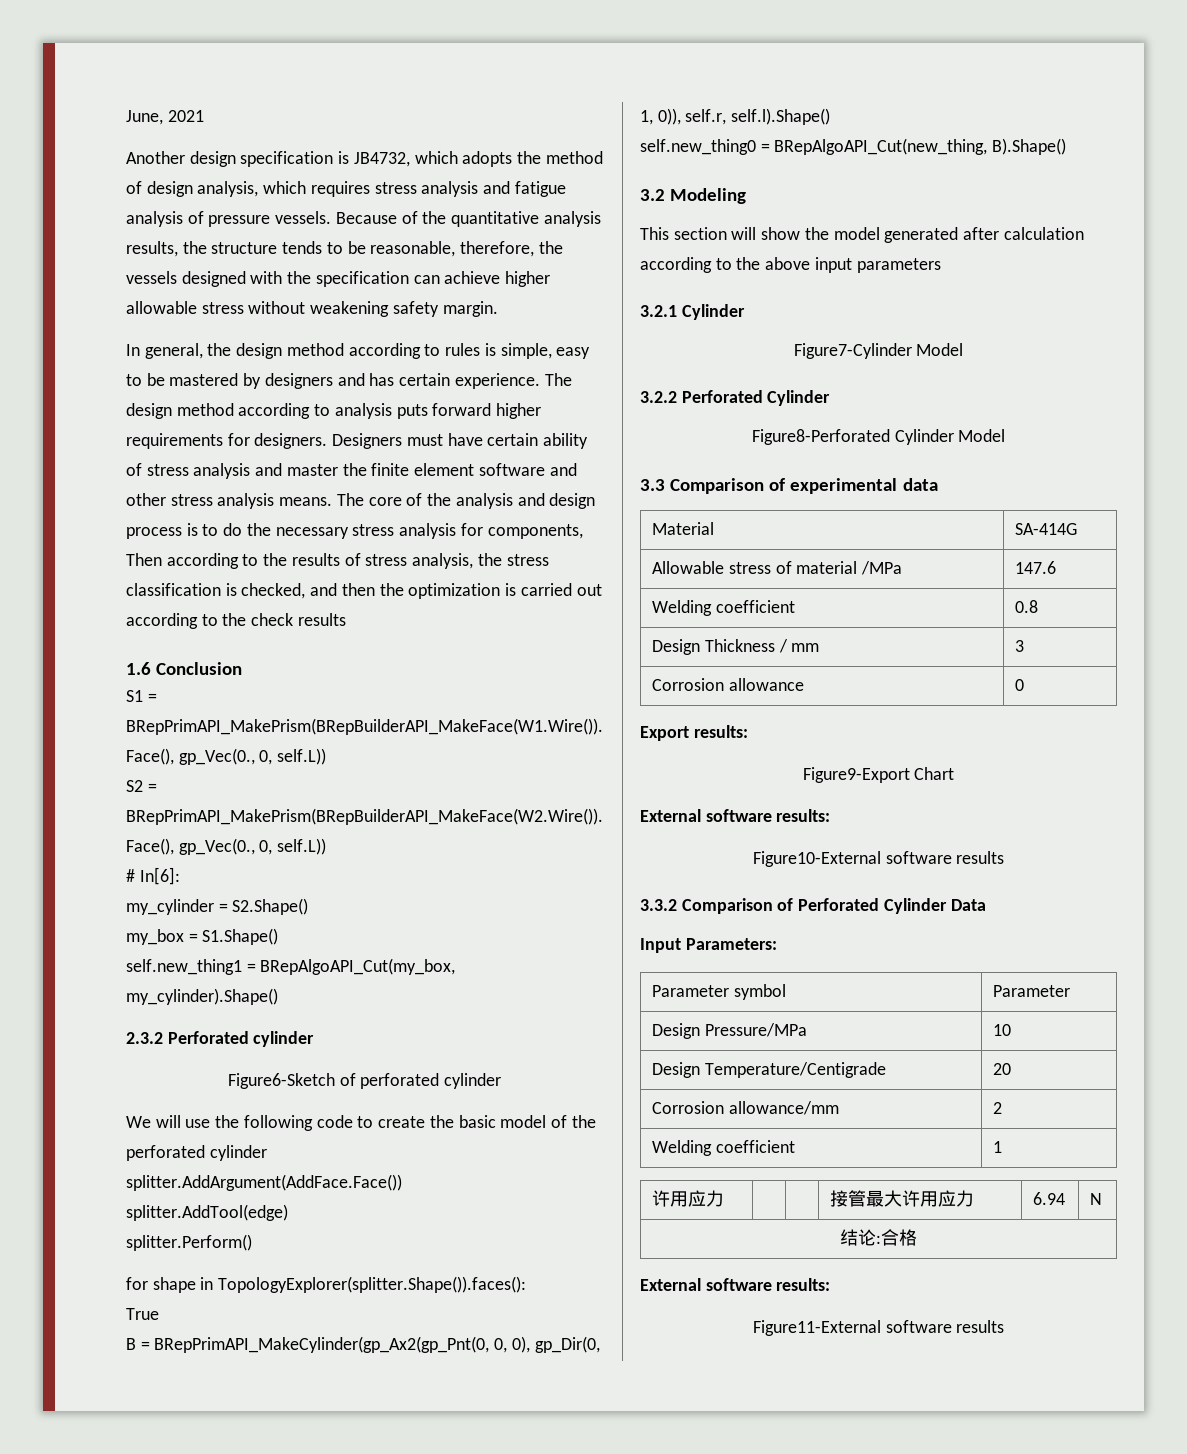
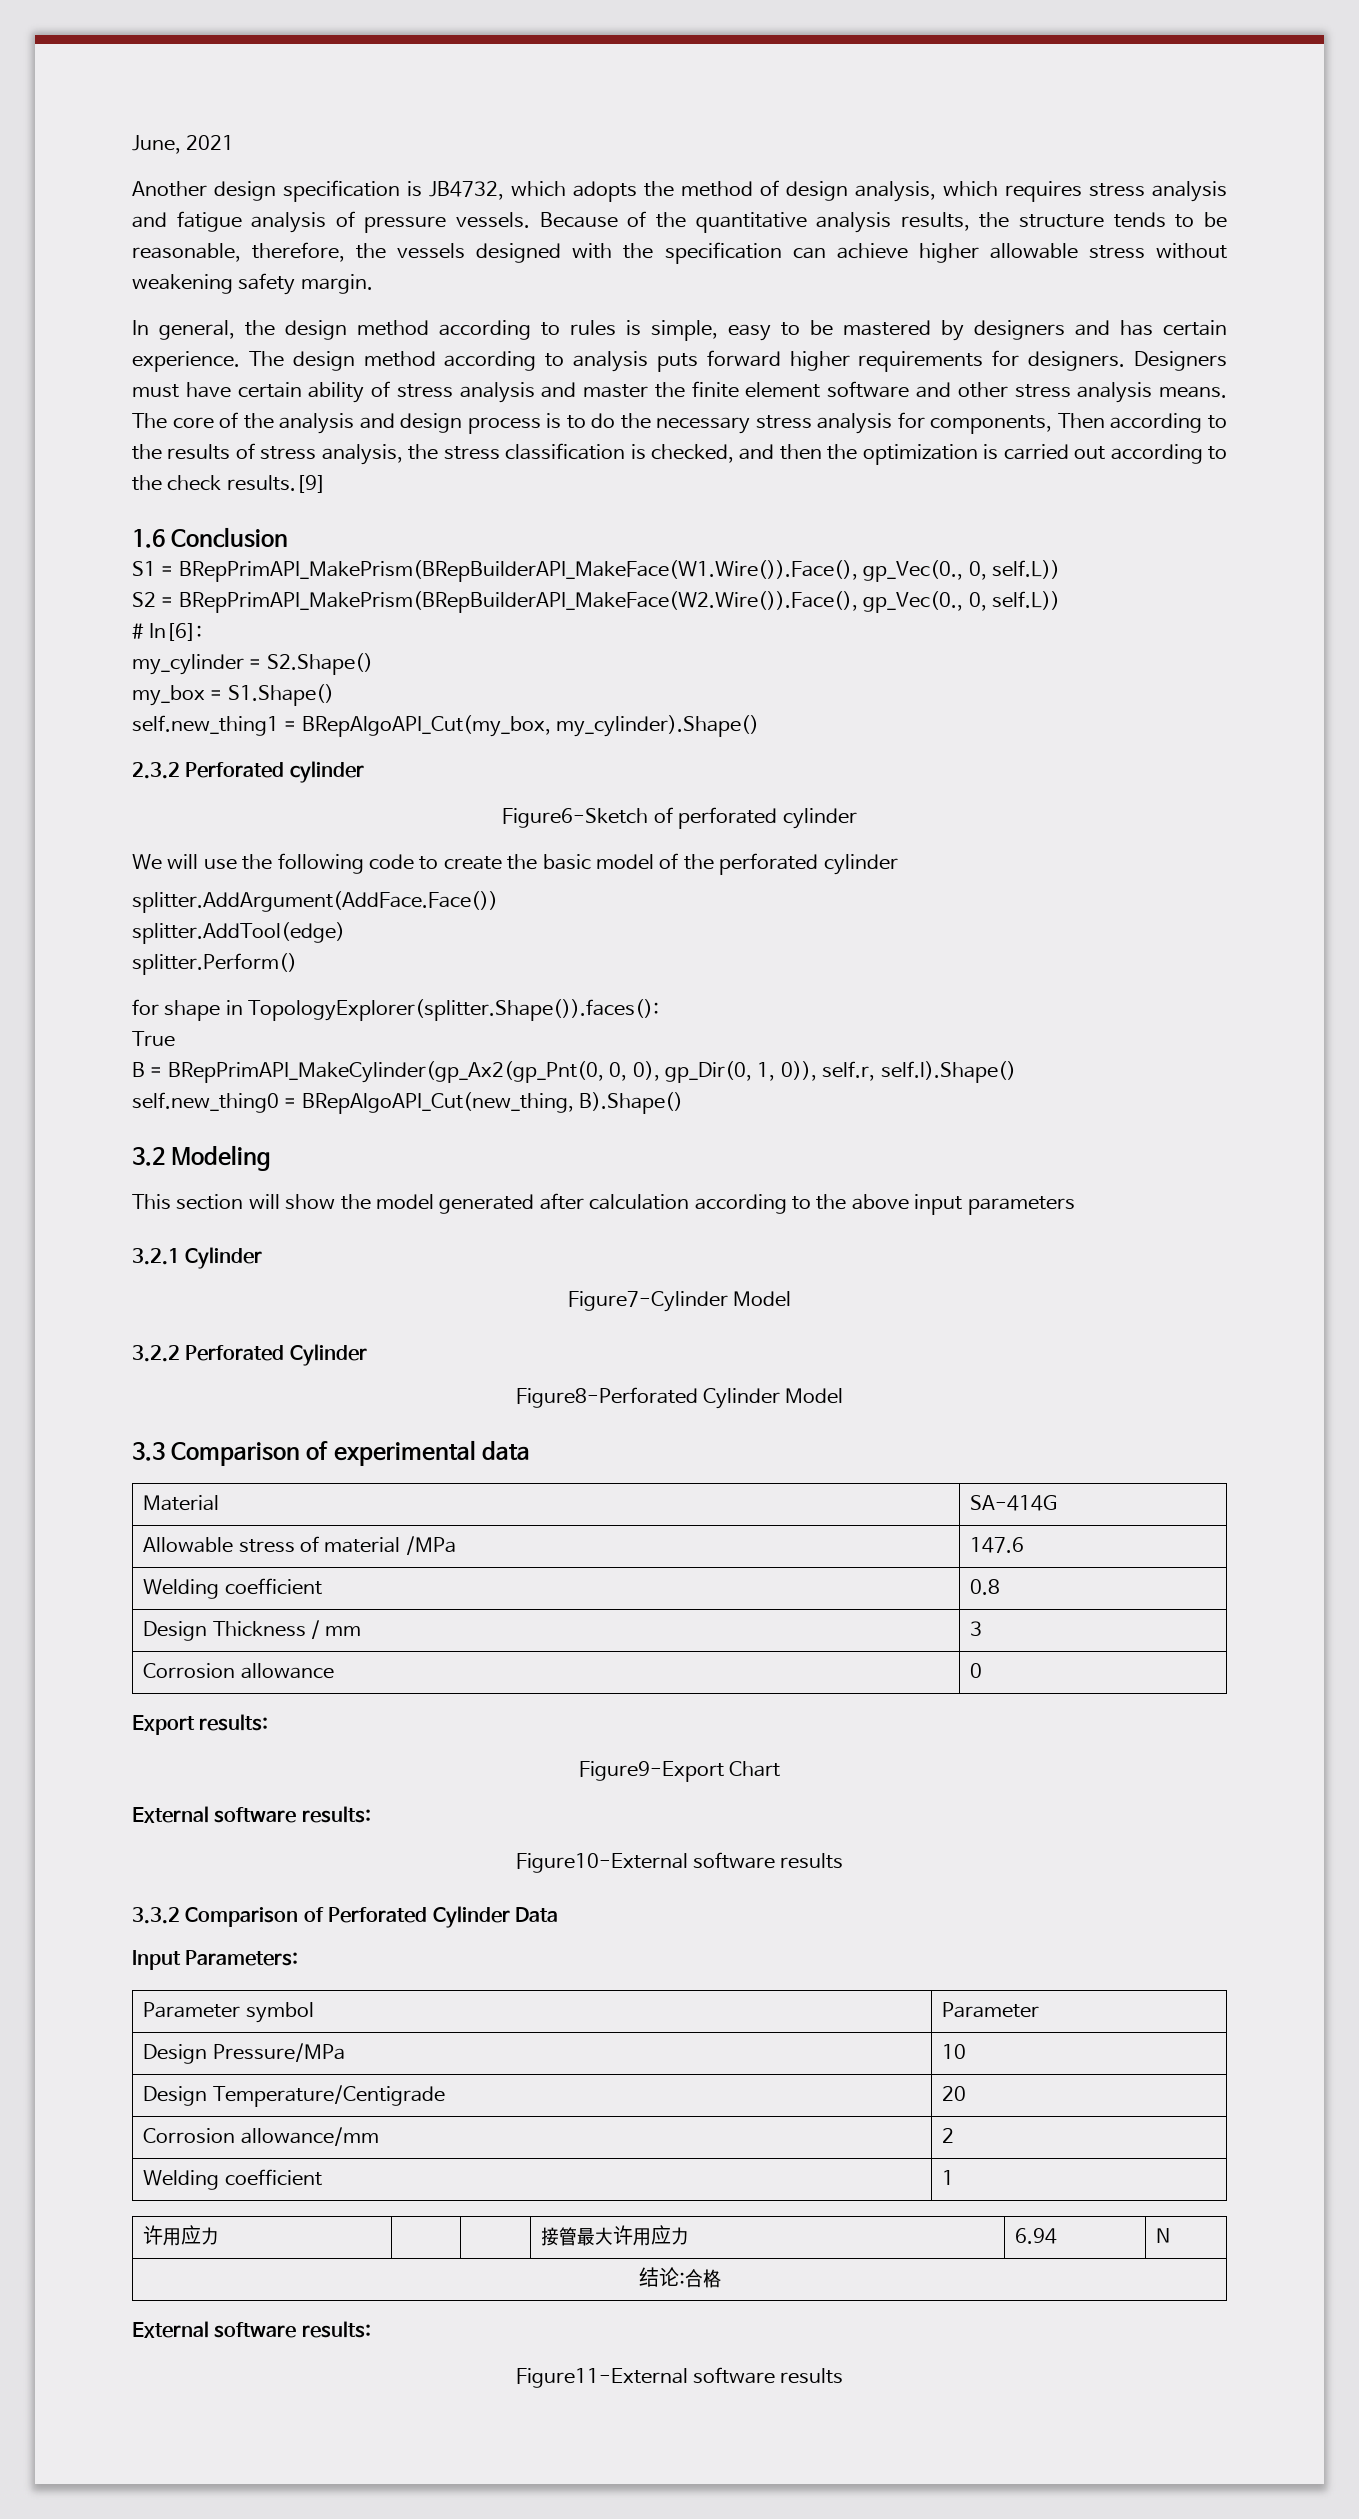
[297,613,346,626] results -> [226,475,326,493] results.[9]

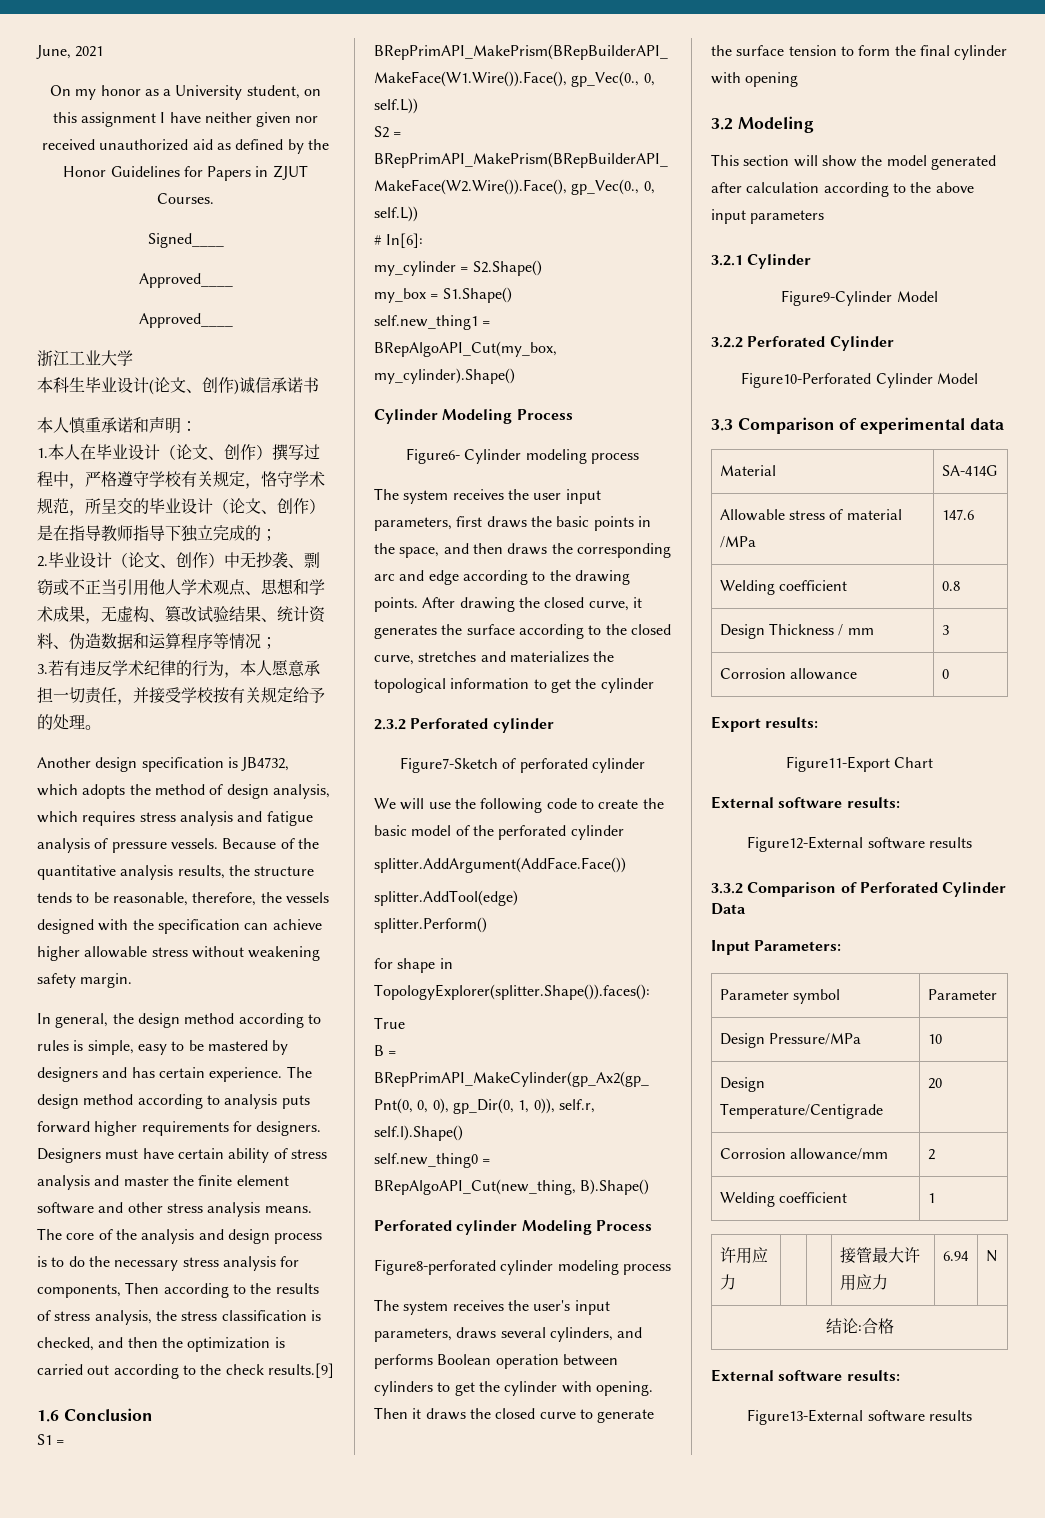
(235, 142) none -> [49,85,322,100] [52,112,319,127] [42,139,329,154] [63,165,308,181] [157,193,214,204] [147,233,224,248] [138,273,233,288] [138,313,233,328] [37,350,133,367] [37,377,319,395] [37,416,197,434] [37,444,320,461] [37,471,325,489] [37,497,325,516] [37,525,277,542] [37,552,320,569] [37,578,325,596] [37,606,326,624] [37,633,277,650] [37,660,320,678] [37,687,325,705] [37,714,101,730] // On my honor as a University student, on this assignment I have neither given nor received unauthorized aid as defined by the Honor Guidelines for Papers in ZJUT Courses. // Signed____ // Approved____ // Approved____ // 浙江工业大学 // 本科生毕业设计(论文、创作)诚信承诺书 // 本人慎重承诺和声明： // 1.本人在毕业设计（论文、创作）撰写过程中，严格遵守学校有关规定，恪守学术规范，所呈交的毕业设计（论文、创作）是在指导教师指导下独立完成的； // 2.毕业设计（论文、创作）中无抄袭、剽窃或不正当引用他人学术观点、思想和学术成果，无虚构、篡改试验结果、统计资料、伪造数据和运算程序等情况； // 3.若有违反学术纪律的行为，本人愿意承担一切责任，并接受学校按有关规定给予的处理。
(760, 726) none -> [374,409,573,424] [406,448,639,464] [374,488,601,504] [374,516,651,531] [374,543,671,558] [374,570,630,585] [374,597,642,612] [374,624,671,639] [374,651,615,665] [374,678,654,693] // Cylinder Modeling Process // Figure6- Cylinder modeling process // The system receives the user input parameters, first draws the basic points in the space, and then draws the corresponding arc and edge according to the drawing points. After drawing the closed curve, it generates the surface according to the closed curve, stretches and materializes the topological information to get the cylinder
[502,808,649,828] Figure6-Sketch -> [400,757,499,773] Figure7-Sketch
(684, 1103) none -> [374,1220,652,1235] [374,1259,671,1275] [374,1299,610,1315] [374,1327,643,1342] [374,1354,618,1369] [374,1381,653,1396] [374,1407,655,1423] [711,45,1008,60] [711,72,799,87] // Perforated cylinder Modeling Process // Figure8-perforated cylinder modeling process // The system receives the user's input parameters, draws several cylinders, and performs Boolean operation between cylinders to get the cylinder with opening. Then it draws the closed curve to generate the surface tension to form the final cylinder with opening
[567,1291,728,1312] Figure7-Cylinder -> [781,290,893,306] Figure9-Cylinder
[515,1387,698,1408] Figure8-Perforated -> [741,372,872,388] Figure10-Perforated
[578,1761,724,1782] Figure9-Export -> [785,756,890,772] Figure11-Export
[515,1853,688,1873] Figure10-External -> [747,836,864,852] Figure12-External
[515,2368,688,2388] Figure11-External -> [747,1409,864,1425] Figure13-External

